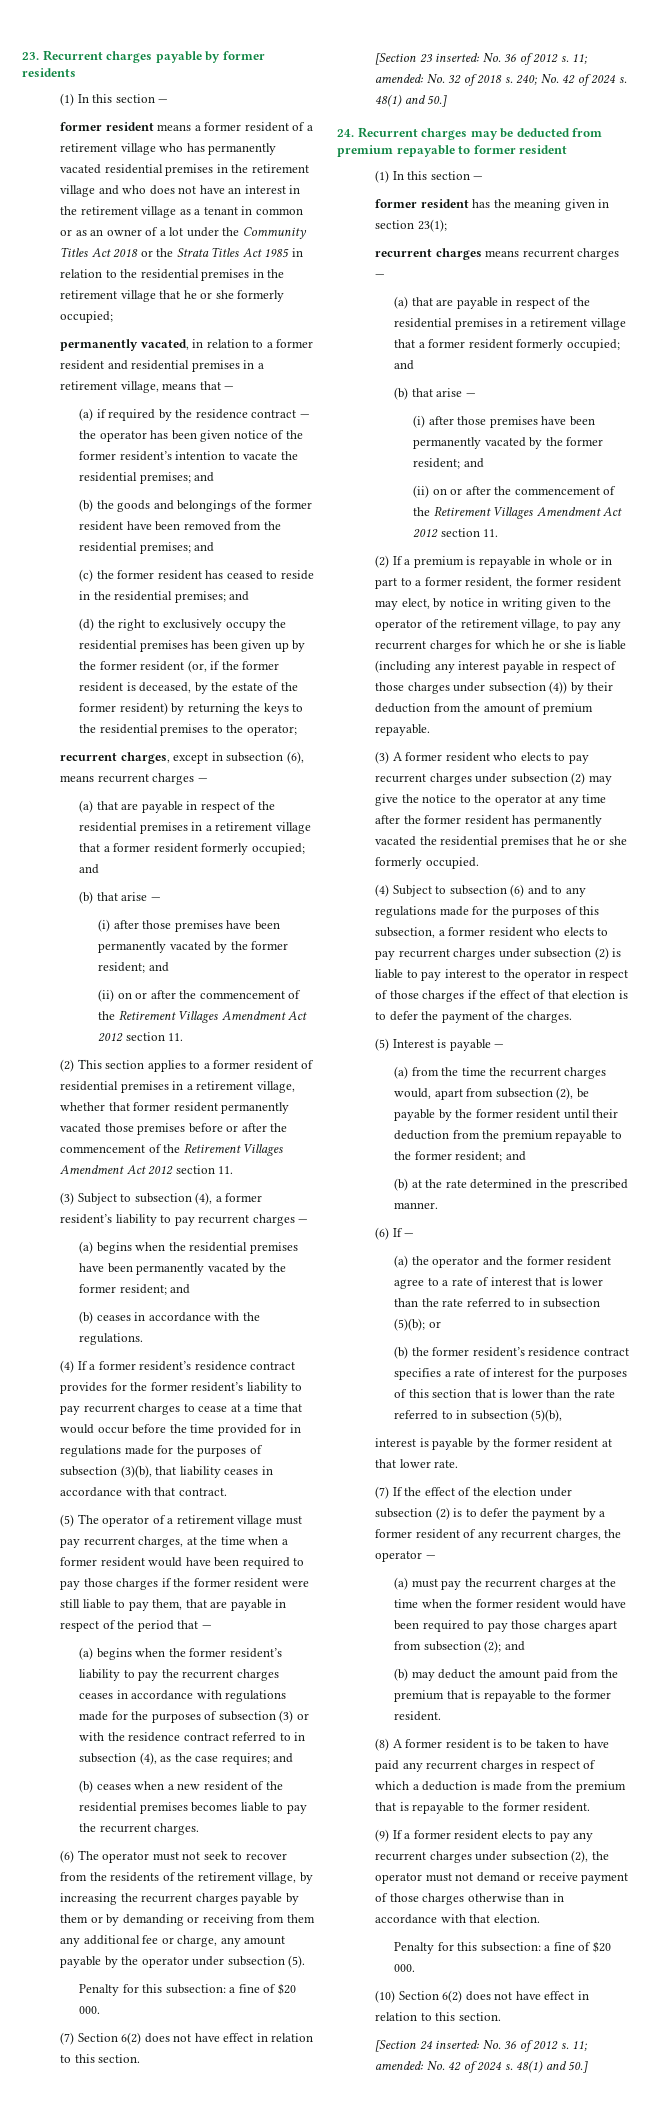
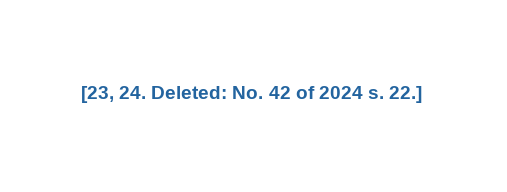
[22,50,265,63] [22,68,76,77] [60,93,169,106] [60,122,313,132] [60,143,277,155] [60,164,309,176] [60,185,301,197] [60,206,303,218] [60,227,307,239] [60,247,303,258] [60,269,285,281] [60,290,285,302] [60,311,114,323] [60,339,314,351] [60,360,264,372] [60,381,235,393] [79,408,310,421] [79,430,303,442] [79,451,298,461] [79,472,215,484] [79,499,312,512] [79,521,281,531] [79,542,215,554] [79,569,314,582] [79,591,250,603] [79,618,287,631] [79,640,306,652] [79,660,280,673] [79,682,298,694] [79,702,304,715] [79,724,297,736] [60,751,304,764] [60,773,208,785] [79,800,275,813] [79,822,311,834] [79,843,305,855] [79,864,100,874] [79,891,161,904] [98,919,280,932] [98,941,289,953] [98,962,169,973] [98,989,302,1002] [98,1010,308,1023] [98,1032,184,1042] [60,1059,315,1072] [60,1081,295,1093] [60,1102,290,1114] [60,1123,288,1135] [60,1143,284,1156] [60,1165,234,1175] [60,1192,263,1205] [60,1214,309,1226] [79,1241,298,1254] [79,1263,286,1275] [79,1284,191,1295] [79,1311,260,1324] [79,1333,144,1345] [60,1360,296,1373] [60,1382,303,1394] [60,1403,303,1415] [60,1424,301,1436] [60,1445,263,1457] [60,1465,273,1478] [60,1487,227,1497] [60,1514,302,1527] [60,1536,288,1548] [60,1557,305,1569] [60,1578,309,1590] [60,1599,287,1611] [60,1620,212,1632] [79,1647,282,1660] [79,1669,279,1681] [79,1690,287,1702] [79,1710,309,1723] [79,1732,306,1742] [79,1752,294,1765] [79,1780,283,1793] [79,1802,307,1814] [79,1823,200,1835] [60,1850,287,1863] [60,1872,313,1884] [60,1893,299,1905] [60,1914,315,1926] [60,1935,286,1947] [60,1955,306,1968] [79,1983,296,1996] [79,2006,101,2014] [60,2032,314,2045] [60,2054,141,2063] [375,53,589,65] [375,74,627,86] [375,94,448,107] [337,127,603,140] [337,145,568,157] [375,170,484,183] [375,199,610,211] [375,219,447,232] [375,248,620,260] [375,274,386,278] [394,296,590,309] [394,318,626,330] [394,339,620,351] [394,360,415,370] [394,387,476,400] [413,415,595,428] [413,437,604,449] [413,458,484,469] [413,485,617,498] [413,506,623,519] [413,528,499,538] [375,555,612,568] [375,577,621,589] [375,598,612,610] [375,619,621,631] [375,640,627,652] [375,660,618,673] [375,681,614,694] [375,703,593,715] [375,724,431,736] [375,751,589,764] [375,772,612,785] [375,794,607,806] [375,815,602,827] [375,836,627,848] [375,857,479,869] [375,884,586,897] [375,906,600,918] [375,927,609,938] [375,947,622,960] [375,969,629,981] [375,990,628,1002] [375,1011,573,1023] [375,1038,505,1051] [394,1066,607,1079] [394,1087,589,1100] [394,1109,619,1121] [394,1130,622,1142] [394,1151,526,1162] [394,1178,628,1191] [394,1202,439,1209] [375,1227,415,1240] [394,1255,612,1268] [394,1277,604,1289] [394,1298,601,1308] [394,1318,441,1331] [394,1346,629,1359] [394,1368,627,1380] [394,1389,616,1398] [394,1409,563,1422] [375,1438,612,1450] [375,1459,459,1468] [375,1486,572,1499] [375,1507,606,1520] [375,1529,622,1541] [375,1551,436,1562] [394,1577,616,1590] [394,1599,627,1609] [394,1620,618,1632] [394,1640,525,1653] [394,1668,618,1681] [394,1690,612,1702] [394,1711,442,1721] [375,1738,609,1751] [375,1760,597,1772] [375,1781,626,1793] [375,1802,591,1814] [375,1829,594,1842] [375,1850,609,1863] [375,1872,629,1884] [375,1893,564,1905] [375,1914,540,1924] [394,1941,611,1954] [394,1964,416,1972] [375,1990,589,2003] [375,2012,501,2021] [375,2040,589,2052] [375,2060,589,2073] 23. Recurrent charges payable by former residents // (1) In this section — // former resident means a former resident of a retirement village who has permanently vacated residential premises in the retirement village and who does not have an interest in the retirement village as a tenant in common or as an owner of a lot under the Community Titles Act 2018 or the Strata Titles Act 1985 in relation to the residential premises in the retirement village that he or she formerly occupied; // permanently vacated, in relation to a former resident and residential premises in a retirement village, means that — // (a) if required by the residence contract — the operator has been given notice of the former resident’s intention to vacate the residential premises; and // (b) the goods and belongings of the former resident have been removed from the residential premises; and // (c) the former resident has ceased to reside in the residential premises; and // (d) the right to exclusively occupy the residential premises has been given up by the former resident (or, if the former resident is deceased, by the estate of the former resident) by returning the keys to the residential premises to the operator; // recurrent charges, except in subsection (6), means recurrent charges — // (a) that are payable in respect of the residential premises in a retirement village that a former resident formerly occupied; and // (b) that arise — // (i) after those premises have been permanently vacated by the former resident; and // (ii) on or after the commencement of the Retirement Villages Amendment Act 2012 section 11. // (2) This section applies to a former resident of residential premises in a retirement village, whether that former resident permanently vacated those premises before or after the commencement of the Retirement Villages Amendment Act 2012 section 11. // (3) Subject to subsection (4), a former resident’s liability to pay recurrent charges — // (a) begins when the residential premises have been permanently vacated by the former resident; and // (b) ceases in accordance with the regulations. // (4) If a former resident’s residence contract provides for the former resident’s liability to pay recurrent charges to cease at a time that would occur before the time provided for in regulations made for the purposes of subsection (3)(b), that liability ceases in accordance with that contract. // (5) The operator of a retirement village must pay recurrent charges, at the time when a former resident would have been required to pay those charges if the former resident were still liable to pay them, that are payable in respect of the period that — // (a) begins when the former resident’s liability to pay the recurrent charges ceases in accordance with regulations made for the purposes of subsection (3) or with the residence contract referred to in subsection (4), as the case requires; and // (b) ceases when a new resident of the residential premises becomes liable to pay the recurrent charges. // (6) The operator must not seek to recover from the residents of the retirement village, by increasing the recurrent charges payable by them or by demanding or receiving from them any additional fee or charge, any amount payable by the operator under subsection (5). // Penalty for this subsection: a fine of $20 000. // (7) Section 6(2) does not have effect in relation to this section. // [Section 23 inserted: No. 36 of 2012 s. 11; amended: No. 32 of 2018 s. 240; No. 42 of 2024 s. 48(1) and 50.] // 24. Recurrent charges may be deducted from premium repayable to former resident // (1) In this section — // former resident has the meaning given in section 23(1); // recurrent charges means recurrent charges — // (a) that are payable in respect of the residential premises in a retirement village that a former resident formerly occupied; and // (b) that arise — // (i) after those premises have been permanently vacated by the former resident; and // (ii) on or after the commencement of the Retirement Villages Amendment Act 2012 section 11. // (2) If a premium is repayable in whole or in part to a former resident, the former resident may elect, by notice in writing given to the operator of the retirement village, to pay any recurrent charges for which he or she is liable (including any interest payable in respect of those charges under subsection (4)) by their deduction from the amount of premium repayable. // (3) A former resident who elects to pay recurrent charges under subsection (2) may give the notice to the operator at any time after the former resident has permanently vacated the residential premises that he or she formerly occupied. // (4) Subject to subsection (6) and to any regulations made for the purposes of this subsection, a former resident who elects to pay recurrent charges under subsection (2) is liable to pay interest to the operator in respect of those charges if the effect of that election is to defer the payment of the charges. // (5) Interest is payable — // (a) from the time the recurrent charges would, apart from subsection (2), be payable by the former resident until their deduction from the premium repayable to the former resident; and // (b) at the rate determined in the prescribed manner. // (6) If — // (a) the operator and the former resident agree to a rate of interest that is lower than the rate referred to in subsection (5)(b); or // (b) the former resident’s residence contract specifies a rate of interest for the purposes of this section that is lower than the rate referred to in subsection (5)(b), // interest is payable by the former resident at that lower rate. // (7) If the effect of the election under subsection (2) is to defer the payment by a former resident of any recurrent charges, the operator — // (a) must pay the recurrent charges at the time when the former resident would have been required to pay those charges apart from subsection (2); and // (b) may deduct the amount paid from the premium that is repayable to the former resident. // (8) A former resident is to be taken to have paid any recurrent charges in respect of which a deduction is made from the premium that is repayable to the former resident. // (9) If a former resident elects to pay any recurrent charges under subsection (2), the operator must not demand or receive payment of those charges otherwise than in accordance with that election. // Penalty for this subsection: a fine of $20 000. // (10) Section 6(2) does not have effect in relation to this section. // [Section 24 inserted: No. 36 of 2012 s. 11; amended: No. 42 of 2024 s. 48(1) and 50.] -> [81,86,423,103] [23, 24. Deleted: No. 42 of 2024 s. 22.]

